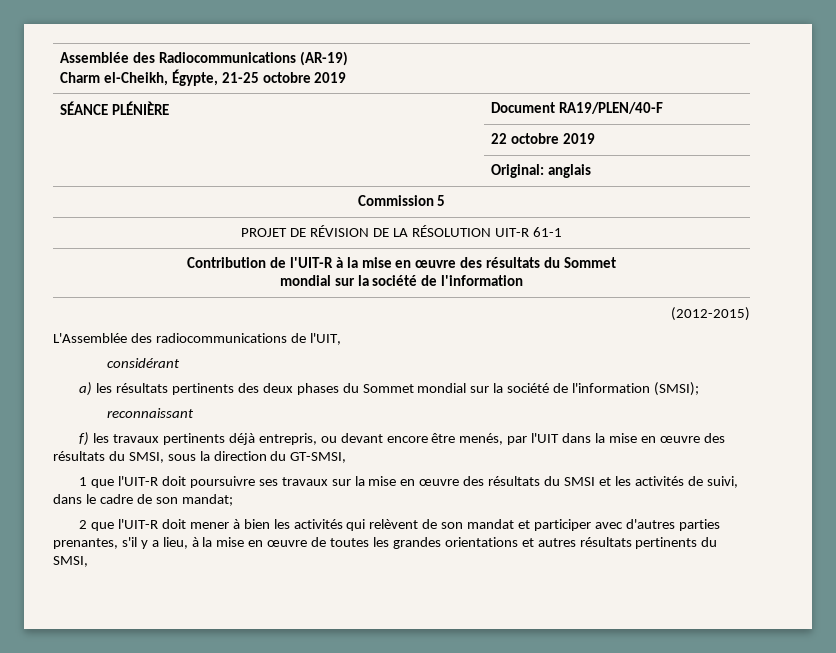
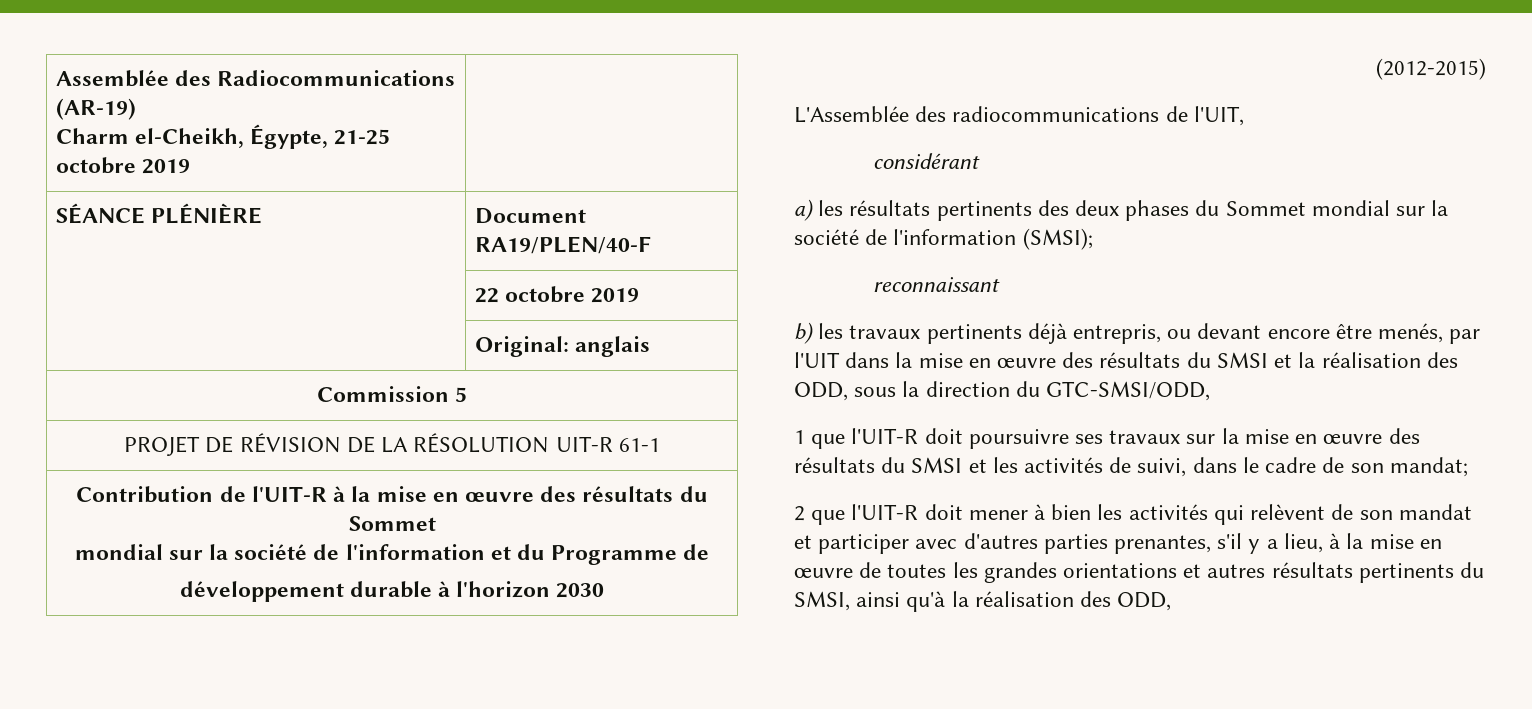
(524, 280) none -> [490,544,710,565] [179,581,605,602] et du Programme de // développement durable à l'horizon 2030
[79,432,90,446] f) -> [794,322,814,344] b)
[128,452,164,463] SMSI, -> [1216,352,1458,368] [794,382,848,401] SMSI et la réalisation des ODD,
[290,452,347,463] GT-SMSI, -> [1046,381,1211,401] GTC-SMSI/ODD,
(88, 561) none -> [856,591,1172,612] ainsi qu'à la réalisation des ODD,

